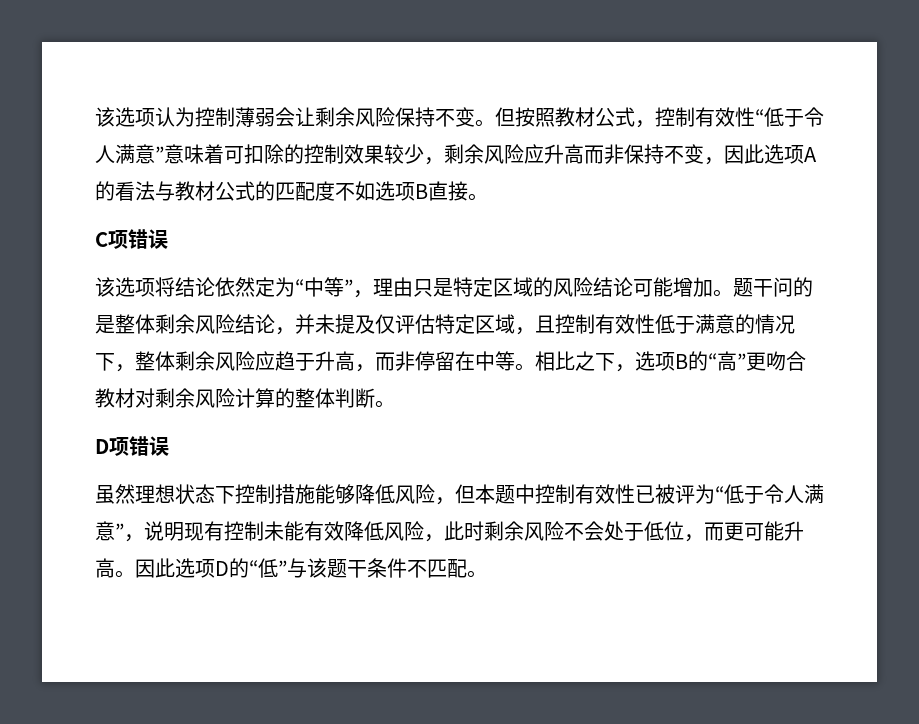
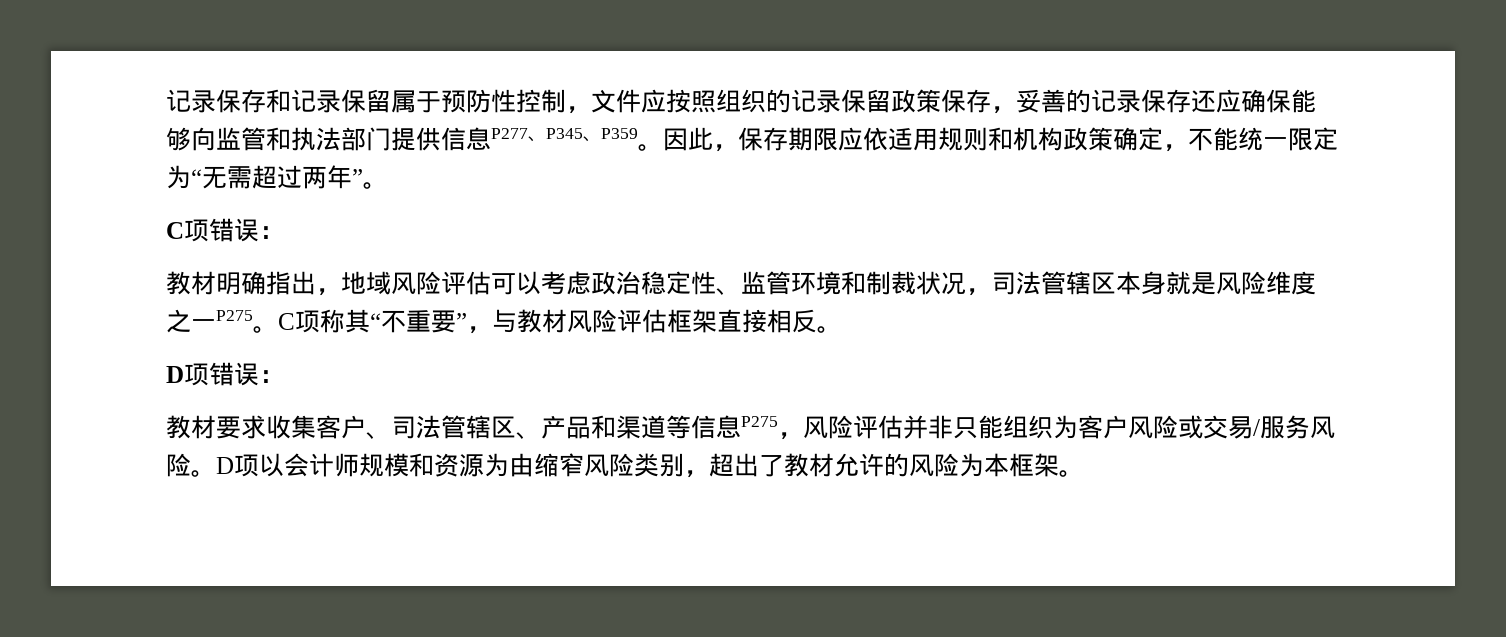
[95,107,824,128] [95,144,817,165] [95,181,488,201] [95,229,168,249] [95,277,813,298] [95,314,795,335] [95,351,806,372] [95,388,395,408] [95,436,169,456] [95,484,824,505] [95,521,804,542] [95,558,467,578] 该选项认为控制薄弱会让剩余风险保持不变。但按照教材公式，控制有效性“低于令人满意”意味着可扣除的控制效果较少，剩余风险应升高而非保持不变，因此选项A的看法与教材公式的匹配度不如选项B直接。 // C项错误 // 该选项将结论依然定为“中等”，理由只是特定区域的风险结论可能增加。题干问的是整体剩余风险结论，并未提及仅评估特定区域，且控制有效性低于满意的情况下，整体剩余风险应趋于升高，而非停留在中等。相比之下，选项B的“高”更吻合教材对剩余风险计算的整体判断。 // D项错误 // 虽然理想状态下控制措施能够降低风险，但本题中控制有效性已被评为“低于令人满意”，说明现有控制未能有效降低风险，此时剩余风险不会处于低位，而更可能升高。因此选项D的“低”与该题干条件不匹配 -> [166,89,1316,114] [166,127,638,151] [638,127,1338,152] [166,165,388,189] [166,218,284,242] [166,271,1316,296] [166,309,253,333] [253,309,842,334] [166,362,284,386] [166,415,778,439] [778,415,1335,440] [166,453,1059,478] 记录保存和记录保留属于预防性控制，文件应按照组织的记录保留政策保存，妥善的记录保存还应确保能够向监管和执法部门提供信息P277、P345、P359。因此，保存期限应依适用规则和机构政策确定，不能统一限定为“无需超过两年”。 // C项错误： // 教材明确指出，地域风险评估可以考虑政治稳定性、监管环境和制裁状况，司法管辖区本身就是风险维度之一P275。C项称其“不重要”，与教材风险评估框架直接相反。 // D项错误： // 教材要求收集客户、司法管辖区、产品和渠道等信息P275，风险评估并非只能组织为客户风险或交易/服务风险。D项以会计师规模和资源为由缩窄风险类别，超出了教材允许的风险为本框架

